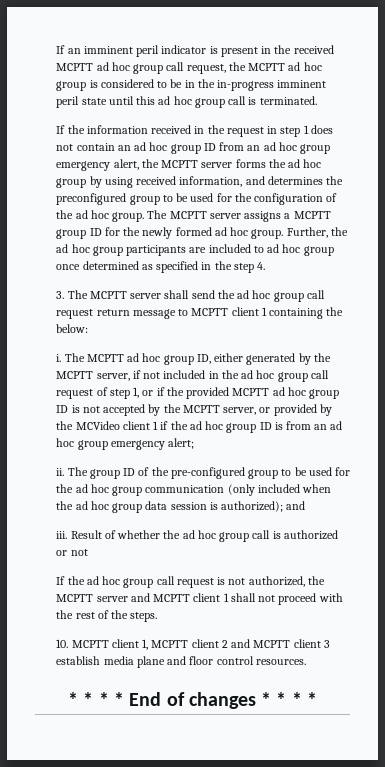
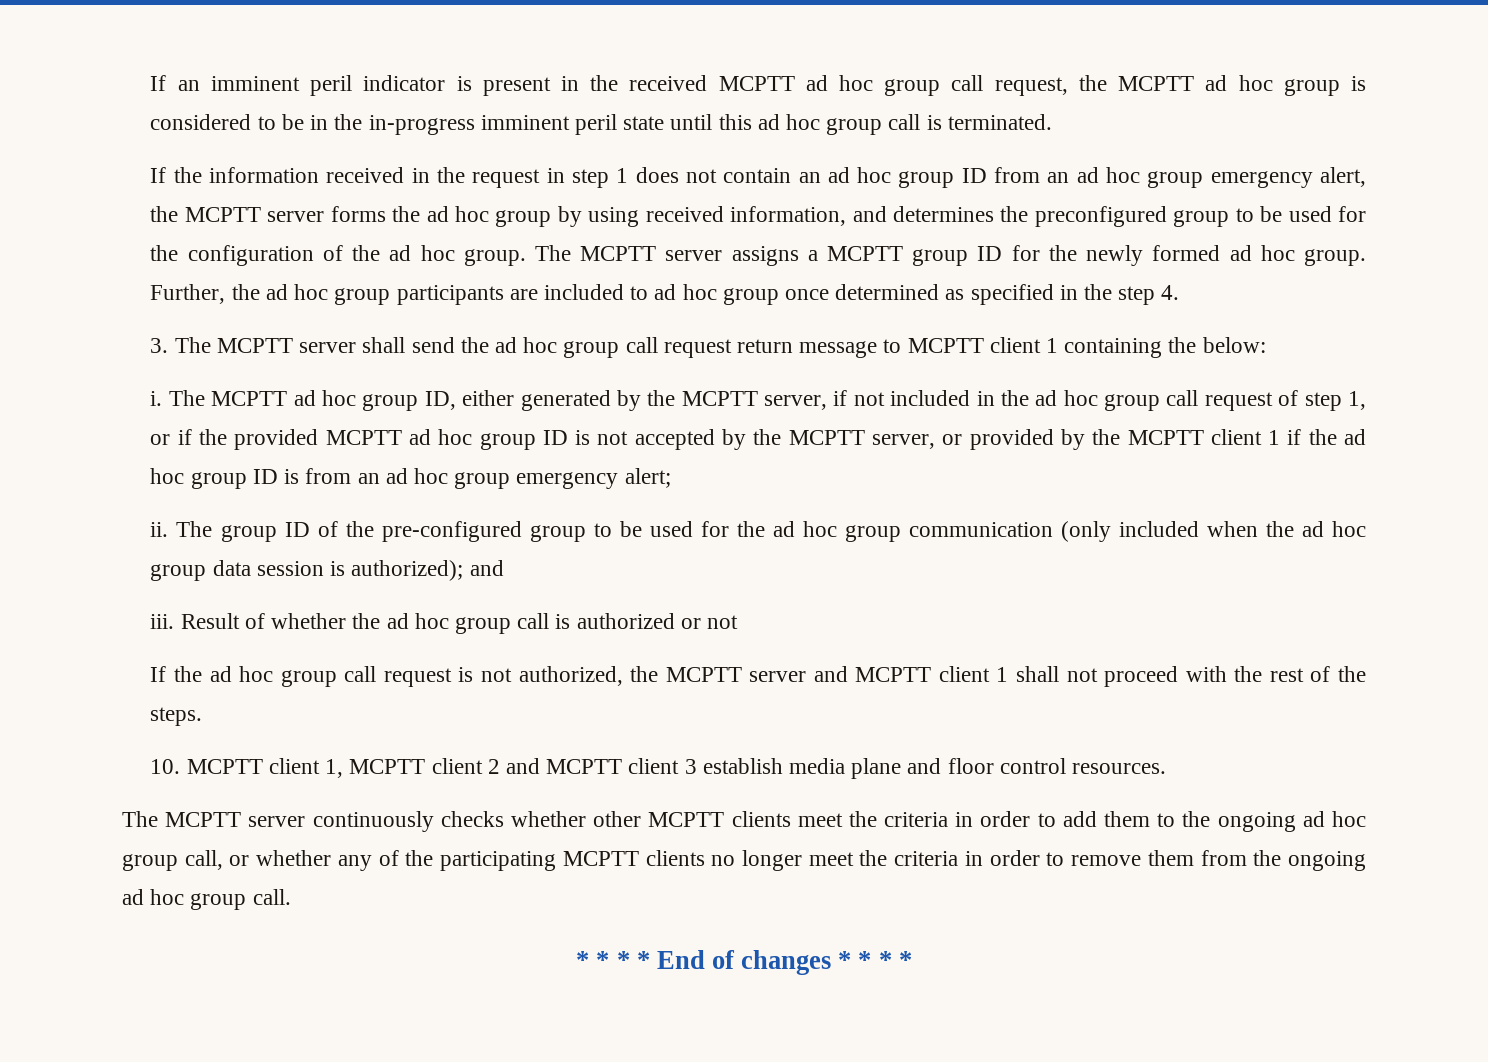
[75,421,120,430] MCVideo -> [1127,430,1204,445] MCPTT
(306, 662) none -> [122,811,1366,832] [122,850,1367,871] [122,889,291,910] // The MCPTT server continuously checks whether other MCPTT clients meet the criteria in order to add them to the ongoing ad hoc group call, or whether any of the participating MCPTT clients no longer meet the criteria in order to remove them from the ongoing ad hoc group call.

